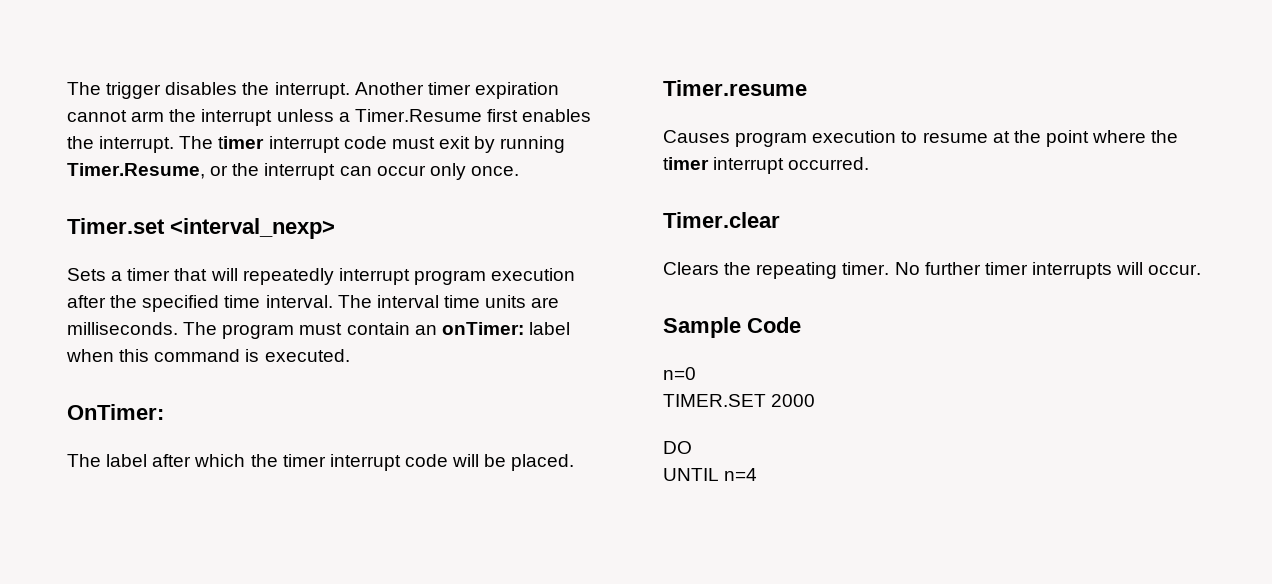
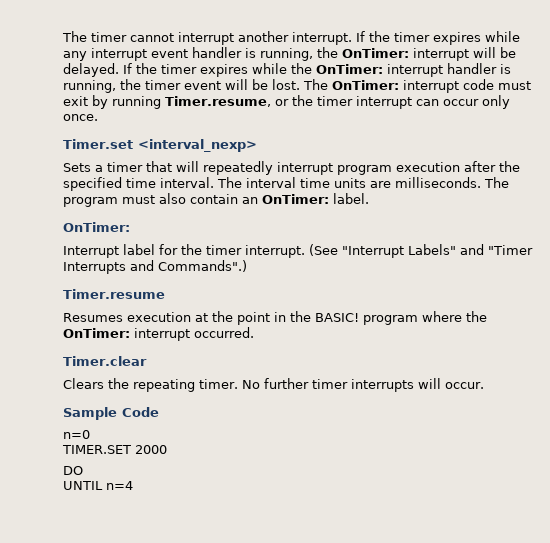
[67,82,559,99] [67,109,592,126] [67,136,265,153] The trigger disables the interrupt. Another timer expiration cannot arm the interrupt unless a Timer.Resume first enables the interrupt. The timer -> [62,31,520,45] [63,47,516,61] [63,63,511,77] [63,79,399,93] The timer cannot interrupt another interrupt. If the timer expires while any interrupt event handler is running, the OnTimer: interrupt will be delayed. If the timer expires while the OnTimer: interrupt handler is running, the timer event will be lost. The OnTimer:
[67,163,205,179] Timer.Resume, -> [165,96,271,107] Timer.resume,
(260, 169) none -> [316,96,353,106] timer
(343, 329) none -> [159,193,186,204] also
[441,322,570,335] [66,349,350,362] [67,404,164,420] [67,454,575,471] [663,80,807,96] [663,130,1089,147] onTimer: label when this command is executed. // OnTimer: // The label after which the timer interrupt code will be placed. // Timer.resume // Causes program execution to resume at the point -> [262,193,369,204] [63,222,130,232] [63,244,533,258] [63,260,247,274] [63,289,165,299] [63,311,418,325] OnTimer: label. // OnTimer: // Interrupt label for the timer interrupt. (See "Interrupt Labels" and "Timer Interrupts and Commands".) // Timer.resume // Resumes execution at the point in the BASIC! program
[663,157,709,170] timer -> [63,328,130,338] OnTimer:

